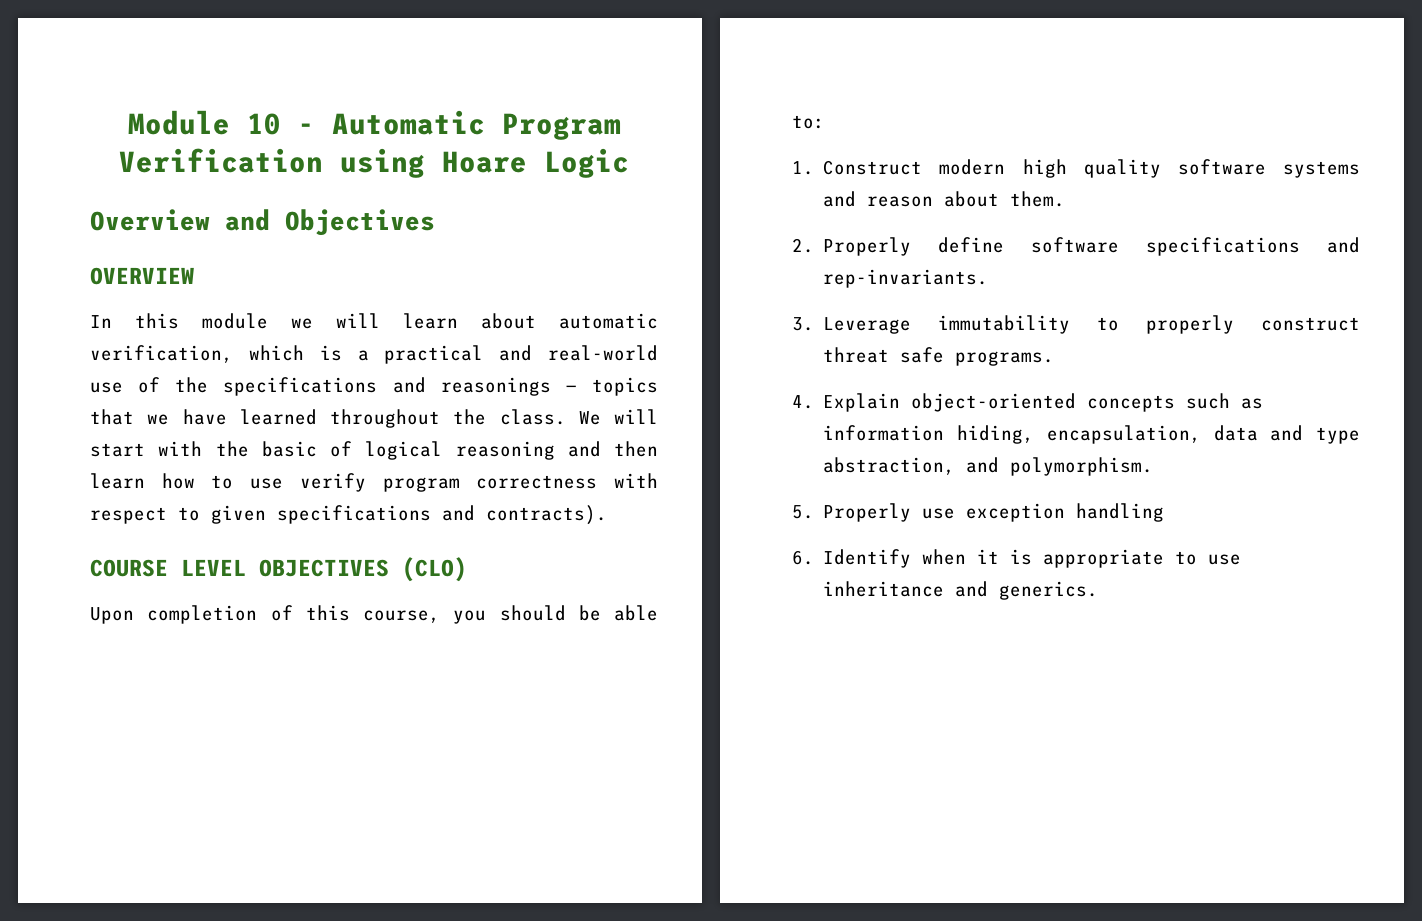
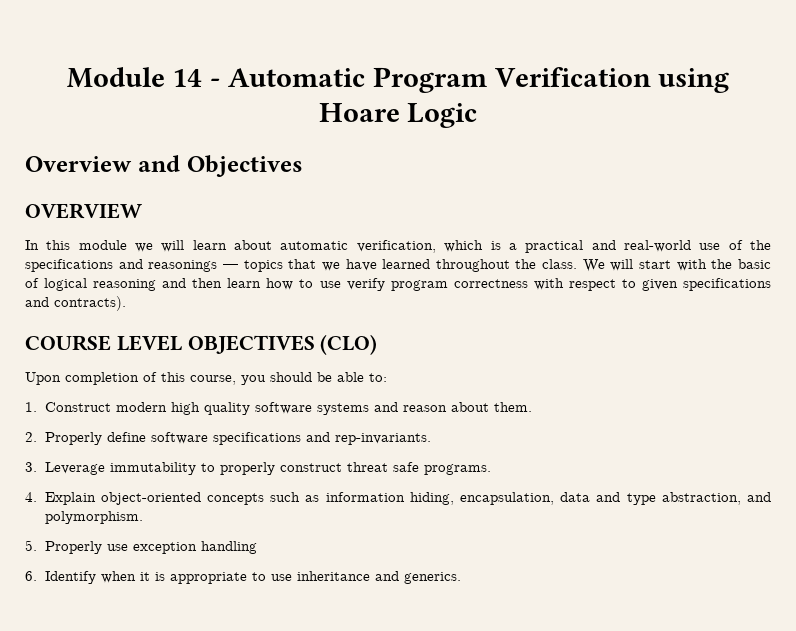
[246,113,281,135] 10 -> [172,69,203,87] 14

